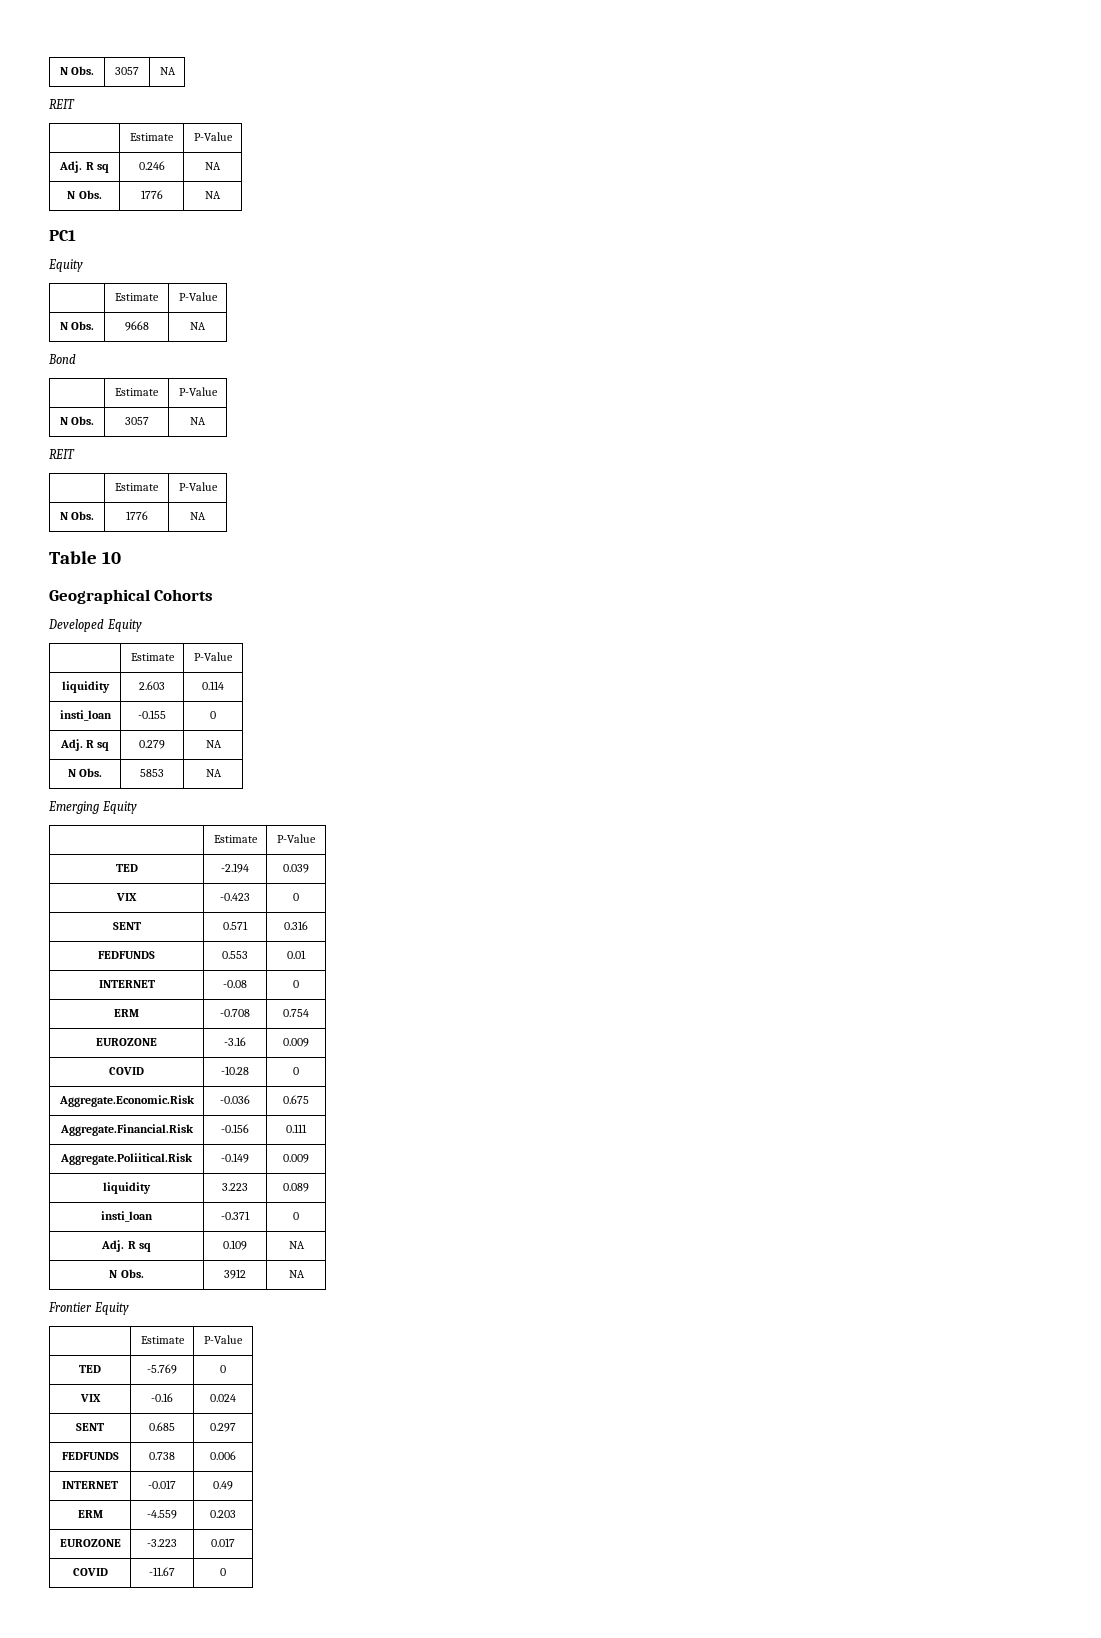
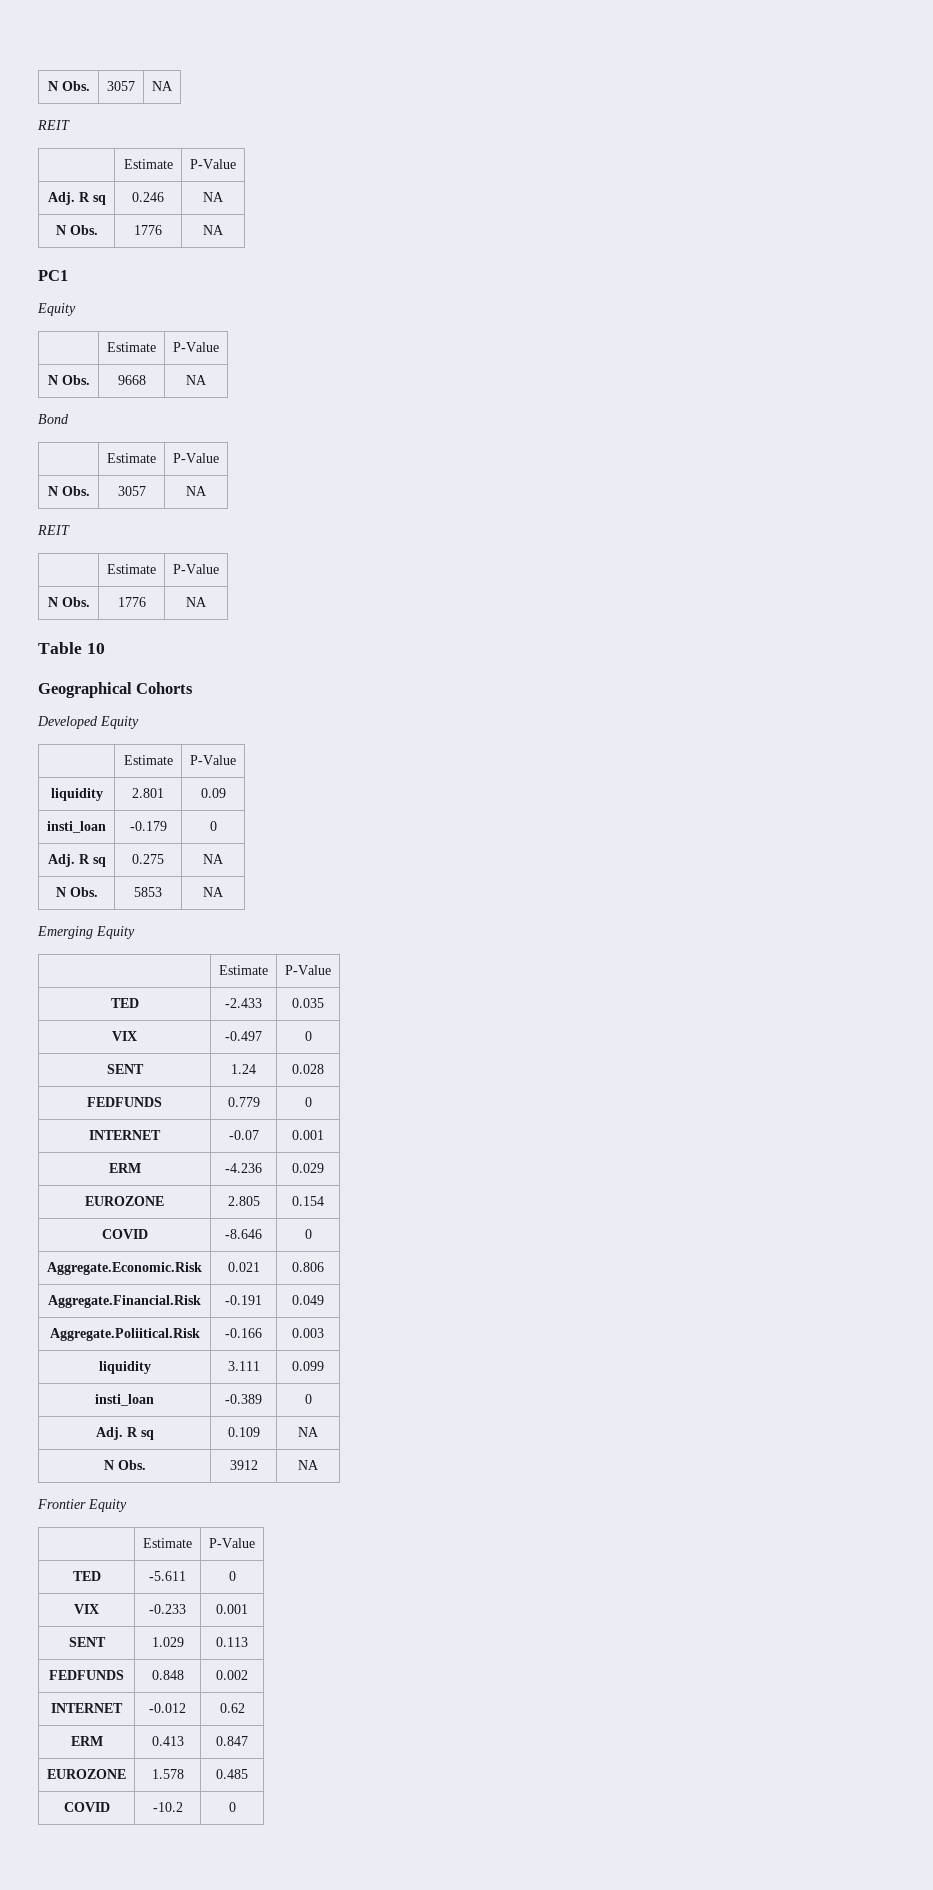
[139,681,165,690] [202,681,224,690] [59,710,112,721] [138,710,166,719] [210,711,216,719] [59,739,110,751] [139,740,165,749] 2.603 | 0.114 // insti_loan | -0.155 | 0 // Adj. R sq | 0.279 -> [132,788,164,798] [200,788,226,798] [47,821,106,833] [129,821,167,831] [209,821,217,831] [47,854,106,867] [132,854,164,864] 2.801 | 0.09 // insti_loan | -0.179 | 0 // Adj. R sq | 0.275
[221,863,249,873] [283,864,309,873] [116,893,137,901] [220,893,250,901] -2.194 | 0.039 // VIX | -0.423 -> [225,998,262,1008] [292,998,324,1008] [112,1031,137,1041] [225,1031,262,1041] -2.433 | 0.035 // VIX | -0.497
[223,921,248,930] [284,921,308,930] [98,951,155,959] [222,951,248,959] [287,950,306,959] [98,980,155,988] [223,980,247,988] [293,980,299,988] [114,1009,139,1017] [220,1009,250,1017] [283,1009,309,1017] [96,1038,157,1046] [224,1037,246,1046] [283,1038,309,1047] [109,1067,144,1075] [221,1066,249,1075] 0.571 | 0.316 // FEDFUNDS | 0.553 | 0.01 // INTERNET | -0.08 | 0 // ERM | -0.708 | 0.754 // EUROZONE | -3.16 | 0.009 // COVID | -10.28 -> [231,1064,256,1074] [292,1064,324,1074] [87,1097,162,1107] [227,1097,260,1107] [304,1097,312,1107] [89,1130,161,1140] [228,1130,259,1140] [292,1130,324,1140] [108,1163,141,1173] [225,1163,262,1173] [292,1163,324,1173] [85,1196,164,1206] [227,1196,260,1206] [292,1196,324,1206] [101,1229,148,1239] [225,1229,262,1239] 1.24 | 0.028 // FEDFUNDS | 0.779 | 0 // INTERNET | -0.07 | 0.001 // ERM | -4.236 | 0.029 // EUROZONE | 2.805 | 0.154 // COVID | -8.646
[220,1095,250,1104] [283,1095,309,1104] -0.036 | 0.675 -> [227,1262,260,1272] [292,1262,324,1272] 0.021 | 0.806
[221,1124,249,1133] [286,1124,307,1133] -0.156 | 0.111 -> [225,1295,262,1305] [292,1295,324,1305] -0.191 | 0.049
[221,1153,249,1163] [283,1154,309,1163] [103,1182,151,1194] [222,1183,248,1191] [283,1183,309,1192] [101,1211,153,1222] [221,1211,250,1220] -0.149 | 0.009 // liquidity | 3.223 | 0.089 // insti_loan | -0.371 -> [225,1328,262,1338] [292,1328,324,1338] [98,1361,151,1374] [227,1361,260,1371] [292,1361,324,1371] [95,1394,154,1406] [225,1394,262,1404] -0.166 | 0.003 // liquidity | 3.111 | 0.099 // insti_loan | -0.389
[147,1364,177,1374] -5.769 -> [149,1571,186,1581] -5.611
[151,1393,173,1402] [210,1394,236,1402] [76,1423,104,1431] [149,1422,175,1431] [210,1423,236,1432] [61,1452,119,1460] [149,1452,175,1460] [210,1451,236,1460] [62,1481,118,1489] [148,1480,176,1489] [213,1481,233,1490] [77,1510,103,1518] [147,1510,177,1519] [210,1510,236,1518] [59,1539,121,1547] [147,1539,177,1547] [211,1538,235,1547] [72,1568,108,1576] [149,1567,175,1576] -0.16 | 0.024 // SENT | 0.685 | 0.297 // FEDFUNDS | 0.738 | 0.006 // INTERNET | -0.017 | 0.49 // ERM | -4.559 | 0.203 // EUROZONE | -3.223 | 0.017 // COVID | -11.67 -> [149,1604,186,1614] [216,1604,248,1614] [68,1637,106,1647] [151,1637,184,1647] [216,1637,248,1647] [49,1670,124,1680] [151,1670,184,1680] [216,1670,248,1680] [51,1703,123,1713] [149,1703,186,1713] [219,1703,245,1713] [70,1736,103,1746] [151,1736,184,1746] [216,1736,248,1746] [47,1769,126,1779] [151,1769,184,1779] [216,1769,248,1779] [63,1802,110,1812] [152,1802,183,1812] -0.233 | 0.001 // SENT | 1.029 | 0.113 // FEDFUNDS | 0.848 | 0.002 // INTERNET | -0.012 | 0.62 // ERM | 0.413 | 0.847 // EUROZONE | 1.578 | 0.485 // COVID | -10.2

